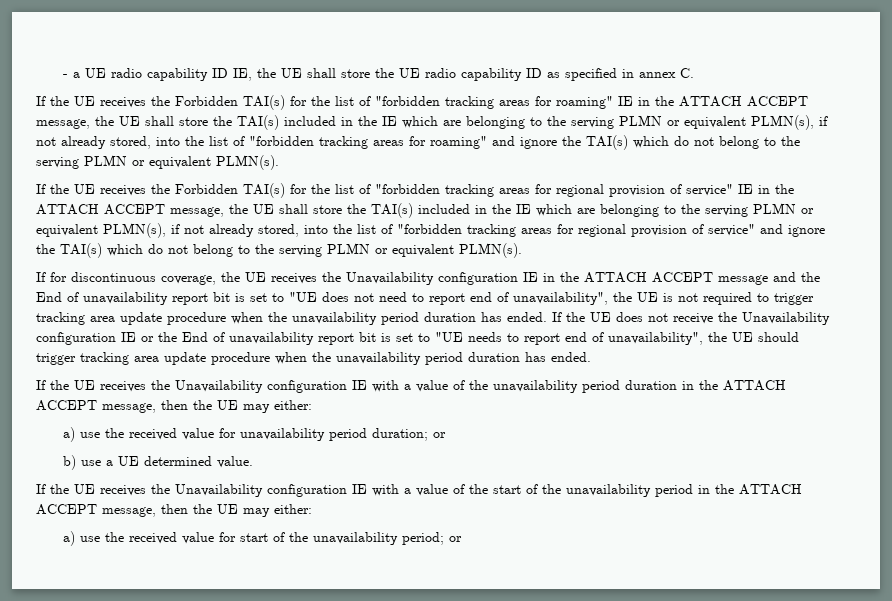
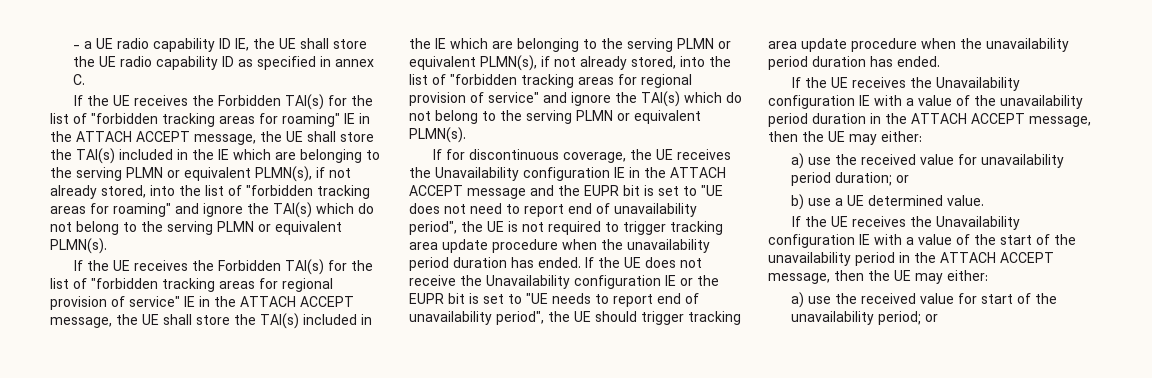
[36,292,208,305] End of unavailability report -> [584,185,619,196] EUPR
[513,292,608,305] unavailability", -> [614,203,697,217] [409,221,457,235] unavailability period",
[182,332,354,345] End of unavailability report -> [409,293,444,304] EUPR
[608,332,703,345] unavailability", -> [409,311,544,325] unavailability period",

